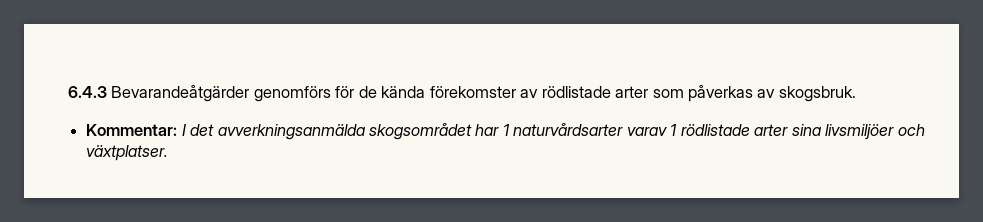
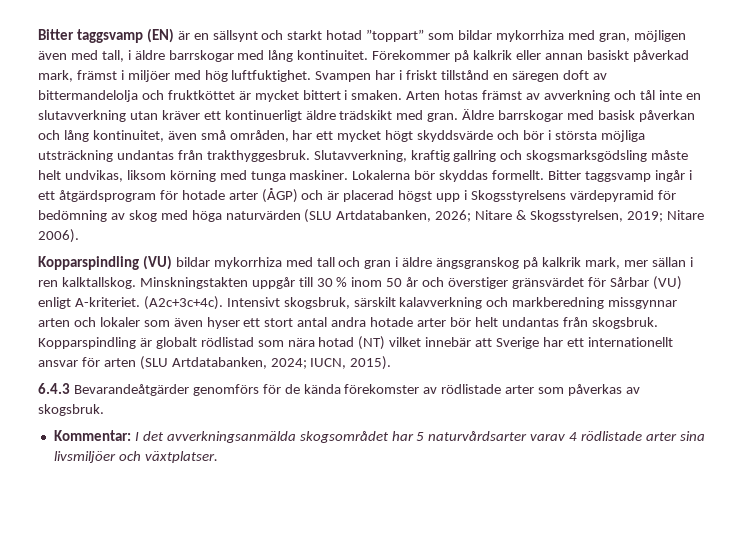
(68, 92) none -> [38,28,686,43] [38,50,689,62] [38,70,607,82] [38,90,701,102] [38,109,695,122] [38,130,645,142] [38,150,689,162] [38,170,692,182] [38,188,676,203] [38,209,704,223] [38,229,79,243] [38,255,693,270] [38,276,682,290] [38,296,678,310] [38,317,658,329] [38,336,673,350] [38,356,392,370] Bitter taggsvamp (EN) är en sällsynt och starkt hotad ”toppart” som bildar mykorrhiza med gran, möjligen även med tall, i äldre barrskogar med lång kontinuitet. Förekommer på kalkrik eller annan basiskt påverkad mark, främst i miljöer med hög luftfuktighet. Svampen har i friskt tillstånd en säregen doft av bittermandelolja och fruktköttet är mycket bittert i smaken. Arten hotas främst av avverkning och tål inte en slutavverkning utan kräver ett kontinuerligt äldre trädskikt med gran. Äldre barrskogar med basisk påverkan och lång kontinuitet, även små områden, har ett mycket högt skyddsvärde och bör i största möjliga utsträckning undantas från trakthyggesbruk. Slutavverkning, kraftig gallring och skogsmarksgödsling måste helt undvikas, liksom körning med tunga maskiner. Lokalerna bör skyddas formellt. Bitter taggsvamp ingår i ett åtgärdsprogram för hotade arter (ÅGP) och är placerad högst upp i Skogsstyrelsens värdepyramid för bedömning av skog med höga naturvärden (SLU Artdatabanken, 2026; Nitare & Skogsstyrelsen, 2019; Nitare 2006). // Kopparspindling (VU) bildar mykorrhiza med tall och gran i äldre ängsgranskog på kalkrik mark, mer sällan i ren kalktallskog. Minskningstakten uppgår till 30 % inom 50 år och överstiger gränsvärdet för Sårbar (VU) enligt A-kriteriet. (A2c+3c+4c). Intensivt skogsbruk, särskilt kalavverkning och markberedning missgynnar arten och lokaler som även hyser ett stort antal andra hotade arter bör helt undantas från skogsbruk. Kopparspindling är globalt rödlistad som nära hotad (NT) vilket innebär att Sverige har ett internationellt ansvar för arten (SLU Artdatabanken, 2024; IUCN, 2015). //
[502,124,510,136] 1 -> [416,432,425,441] 5
[670,124,678,136] 1 -> [569,432,578,441] 4

